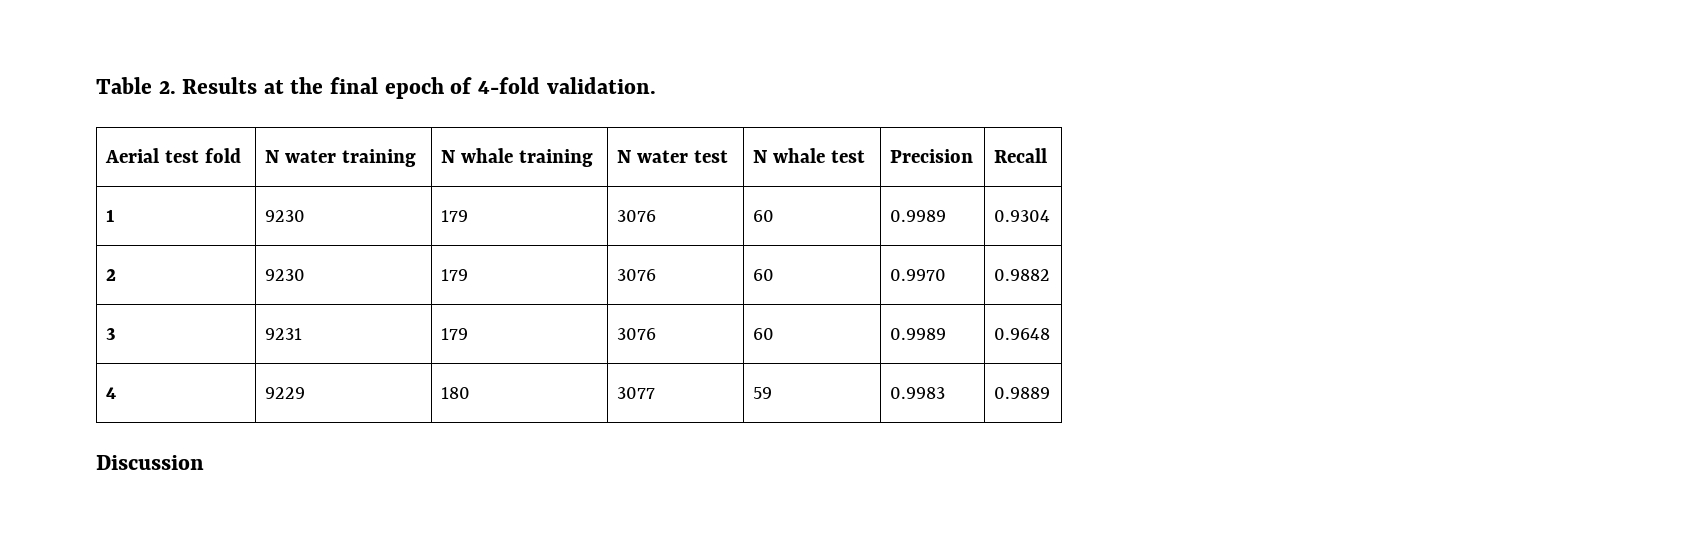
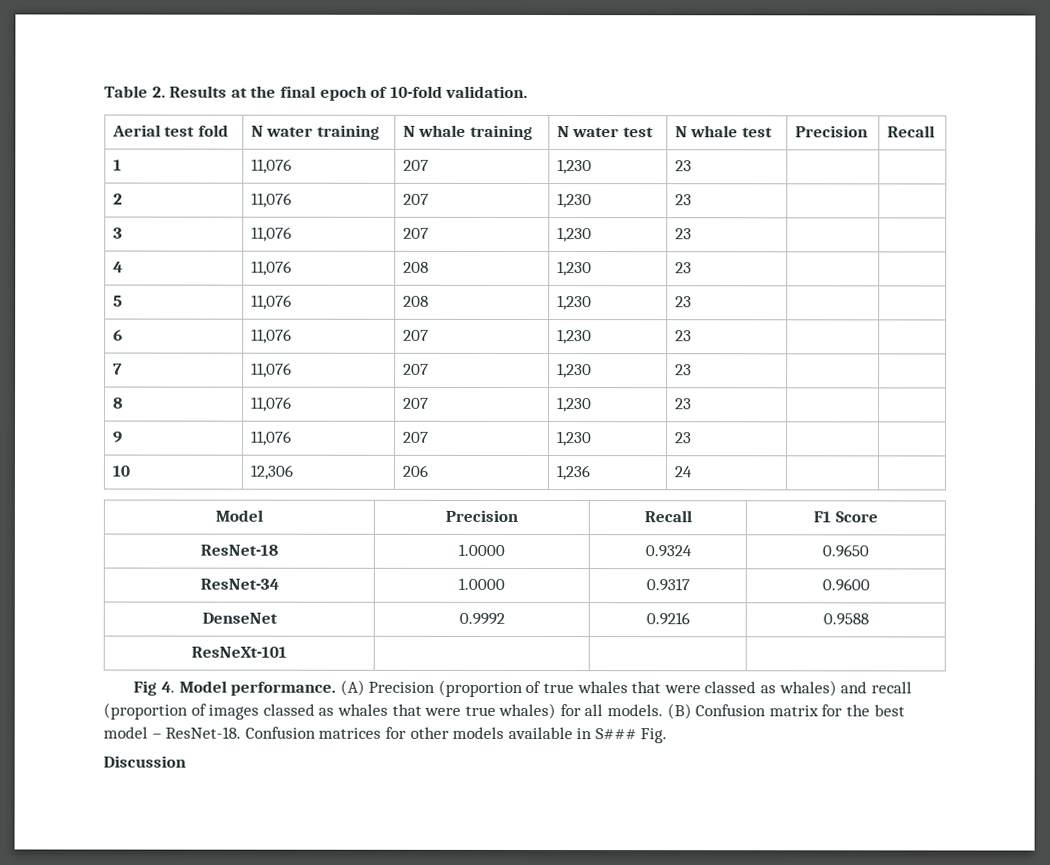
[477,77,540,94] 4-fold -> [389,85,443,98] 10-fold
[265,210,306,222] [441,210,469,222] [617,210,657,222] [753,210,775,222] [890,210,947,222] [994,210,1051,222] [106,269,117,281] [265,269,306,281] [441,269,469,281] [617,269,657,281] [753,269,775,281] [890,269,947,281] [994,269,1051,281] [106,328,117,340] [265,328,303,340] [441,328,469,340] [617,328,657,340] [753,328,775,340] [890,328,947,340] [994,328,1051,340] [106,387,117,399] [265,387,306,399] [441,387,471,399] [617,387,656,399] [753,387,773,399] [890,387,946,399] [994,387,1051,399] 9230 | 179 | 3076 | 60 | 0.9989 | 0.9304 // 2 | 9230 | 179 | 3076 | 60 | 0.9970 | 0.9882 // 3 | 9231 | 179 | 3076 | 60 | 0.9989 | 0.9648 // 4 | 9229 | 180 | 3077 | 59 | 0.9983 | 0.9889 -> [250,158,292,174] [402,159,429,171] [556,159,592,175] [674,160,692,172] [112,193,123,205] [250,192,292,208] [402,193,429,205] [556,193,592,209] [674,194,692,206] [112,227,123,239] [250,226,292,242] [402,227,429,239] [556,227,592,243] [674,228,692,240] [112,261,123,273] [250,260,292,276] [402,261,429,273] [556,261,592,277] [674,262,692,274] [112,295,123,307] [250,294,292,310] [402,295,429,307] [556,295,592,311] [674,296,692,308] [112,329,123,341] [250,328,292,344] [402,329,429,341] [556,329,592,345] [674,330,692,342] [112,363,123,375] [250,362,292,378] [402,363,429,375] [556,363,592,379] [674,364,692,376] [112,397,123,409] [250,396,292,412] [402,397,429,409] [556,397,592,413] [674,398,692,410] [111,431,123,443] [249,430,292,446] [401,431,429,443] [555,431,592,447] [673,432,692,444] [111,465,130,477] [249,464,293,480] [401,464,428,477] [555,465,590,481] [673,466,692,478] [215,509,263,522] [445,509,518,522] [643,510,692,523] [813,511,878,523] [200,544,278,556] [458,543,505,556] [644,545,692,558] [822,544,869,558] [199,578,279,590] [458,577,505,590] [645,578,690,592] [821,578,870,592] [201,612,278,624] [458,612,505,625] [645,612,690,626] [822,613,869,626] [191,646,287,658] [133,679,912,697] [103,702,905,720] [103,726,668,744] 11,076 | 207 | 1,230 | 23 | | // 2 | 11,076 | 207 | 1,230 | 23 | | // 3 | 11,076 | 207 | 1,230 | 23 | | // 4 | 11,076 | 208 | 1,230 | 23 | | // 5 | 11,076 | 208 | 1,230 | 23 | | // 6 | 11,076 | 207 | 1,230 | 23 | | // 7 | 11,076 | 207 | 1,230 | 23 | | // 8 | 11,076 | 207 | 1,230 | 23 | | // 9 | 11,076 | 207 | 1,230 | 23 | | // 10 | 12,306 | 206 | 1,236 | 24 | | // Model | Precision | Recall | F1 Score // ResNet-18 | 1.0000 | 0.9324 | 0.9650 // ResNet-34 | 1.0000 | 0.9317 | 0.9600 // DenseNet | 0.9992 | 0.9216 | 0.9588 // ResNeXt-101 | | | // Fig 4. Model performance. (A) Precision (proportion of true whales that were classed as whales) and recall (proportion of images classed as whales that were true whales) for all models. (B) Confusion matrix for the best model – ResNet-18. Confusion matrices for other models available in S### Fig.

